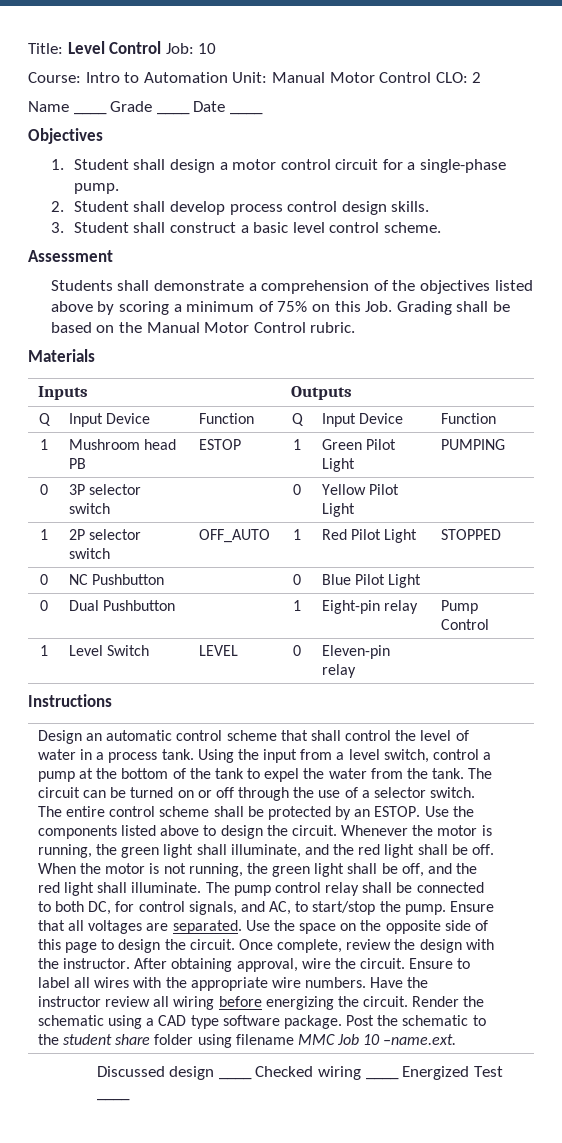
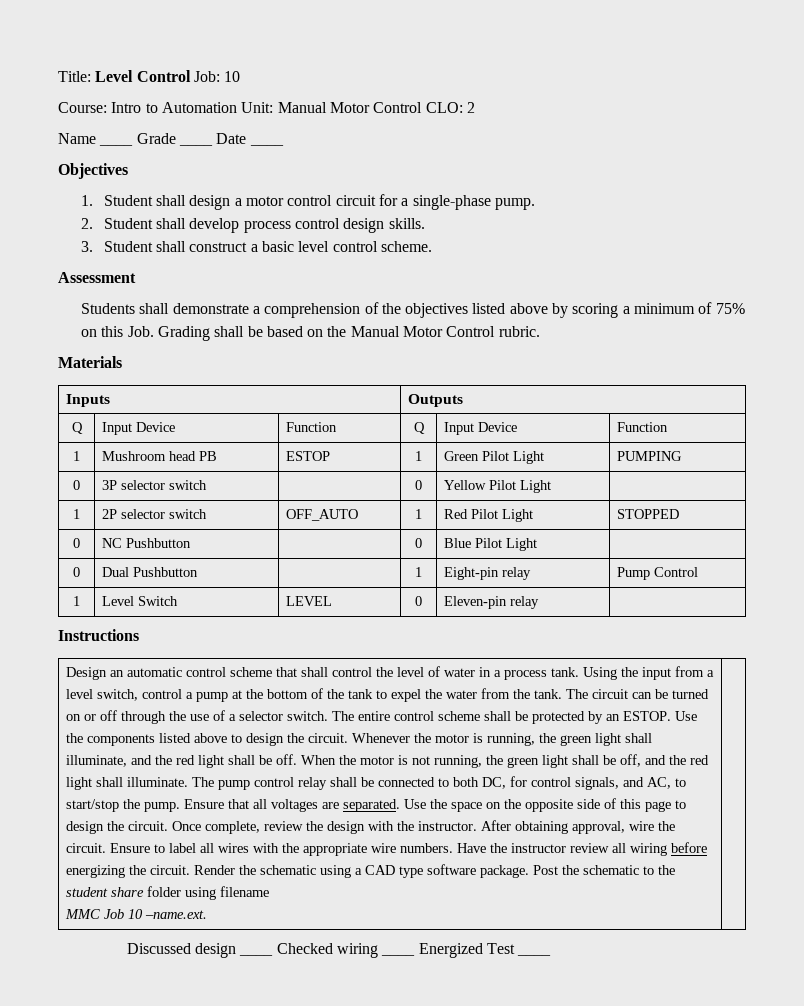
(294, 1039) none -> (269, 891) //

